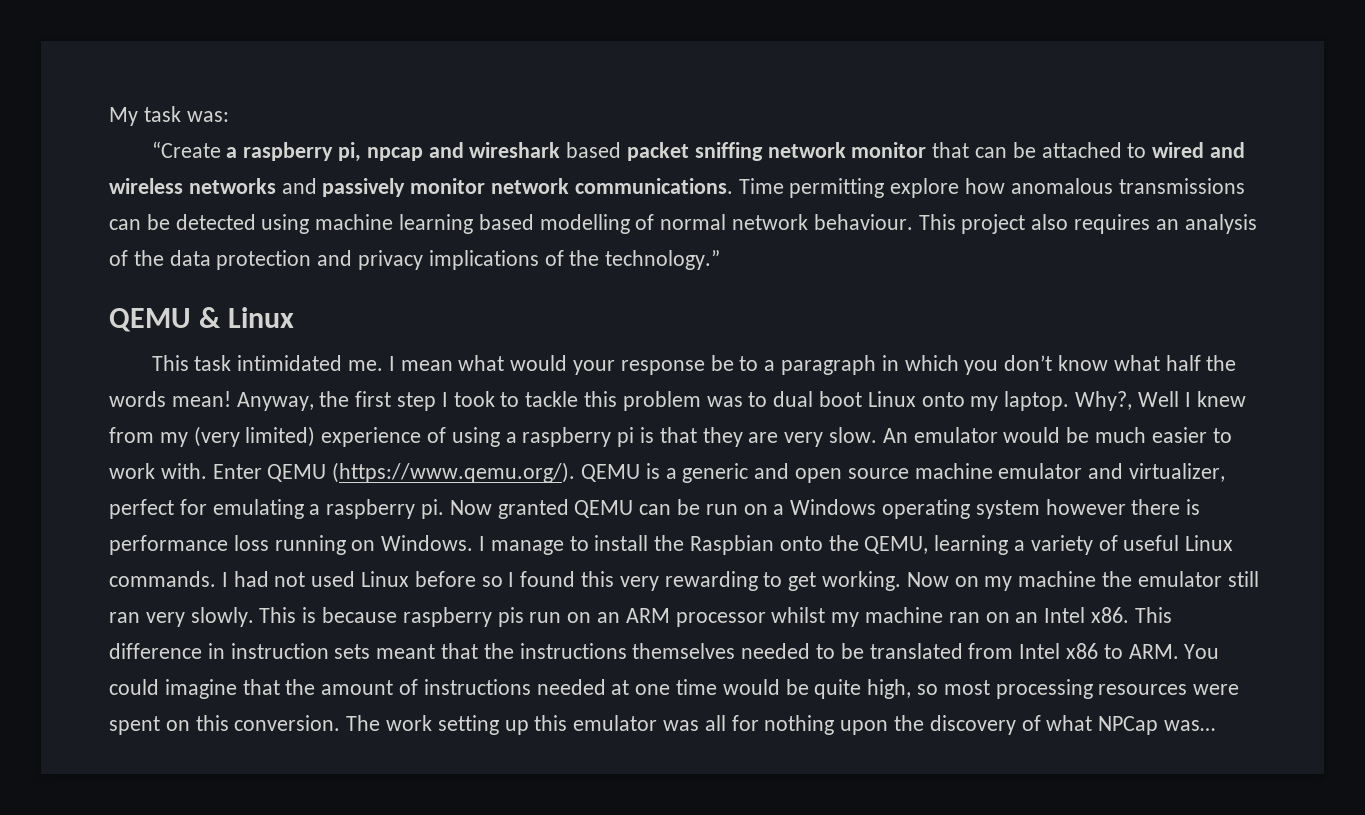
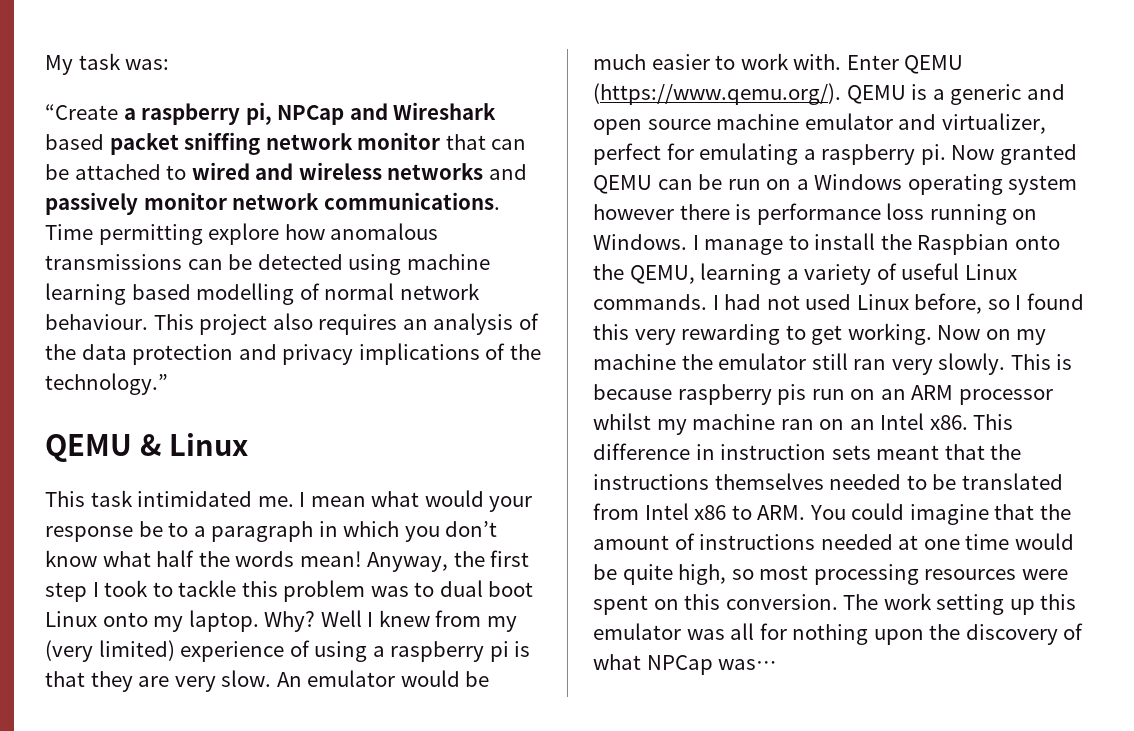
[366,142,561,161] npcap and wireshark -> [277,102,497,125] NPCap and Wireshark
[1075,391,1133,411] Why?, -> [264,611,316,632] Why?
[414,571,476,587] before -> [914,293,983,314] before,

